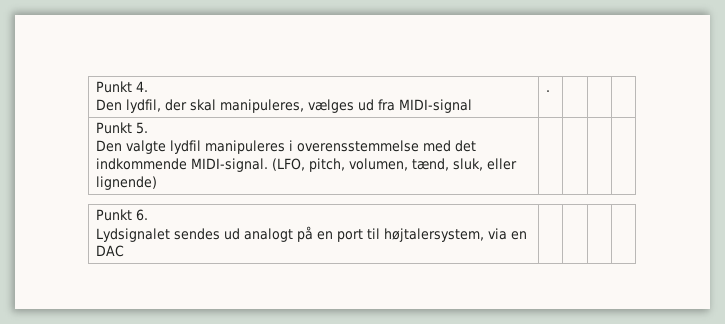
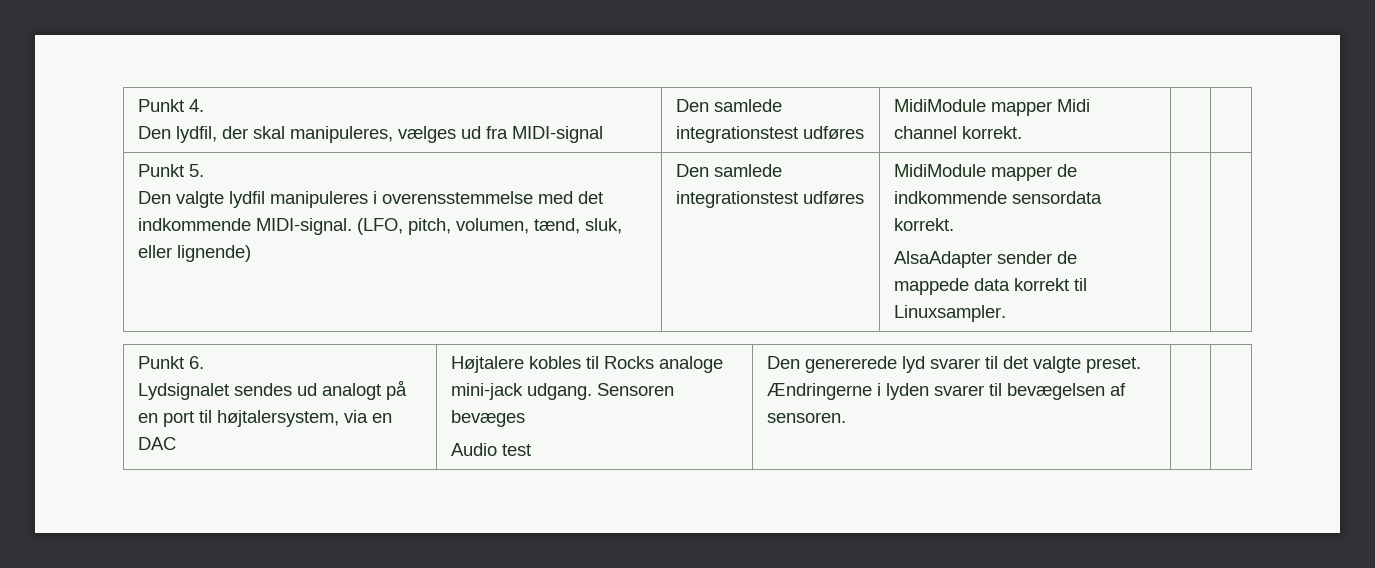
[546,90,551,92] . | -> [676,99,783,112] [676,126,865,143] [894,99,1091,116] [894,126,1023,139] Den samlede integrationstest udføres | MidiModule mapper Midi channel korrekt.
(158, 183) | -> [676,164,783,177] [676,191,865,208] [894,164,1078,181] [894,191,1103,204] [894,218,955,231] [894,251,1078,268] [894,278,1088,295] [894,305,1007,322] Den samlede integrationstest udføres | MidiModule mapper de indkommende sensordata korrekt. // AlsaAdapter sender de mappede data korrekt til Linuxsampler.
(125, 251) | -> [451,356,724,373] [451,383,675,400] [451,410,526,427] [451,443,532,456] [767,356,1142,373] [767,383,1127,400] [767,412,847,423] Højtalere kobles til Rocks analoge mini-jack udgang. Sensoren bevæges // Audio test | Den genererede lyd svarer til det valgte preset. Ændringerne i lyden svarer til bevægelsen af sensoren.

